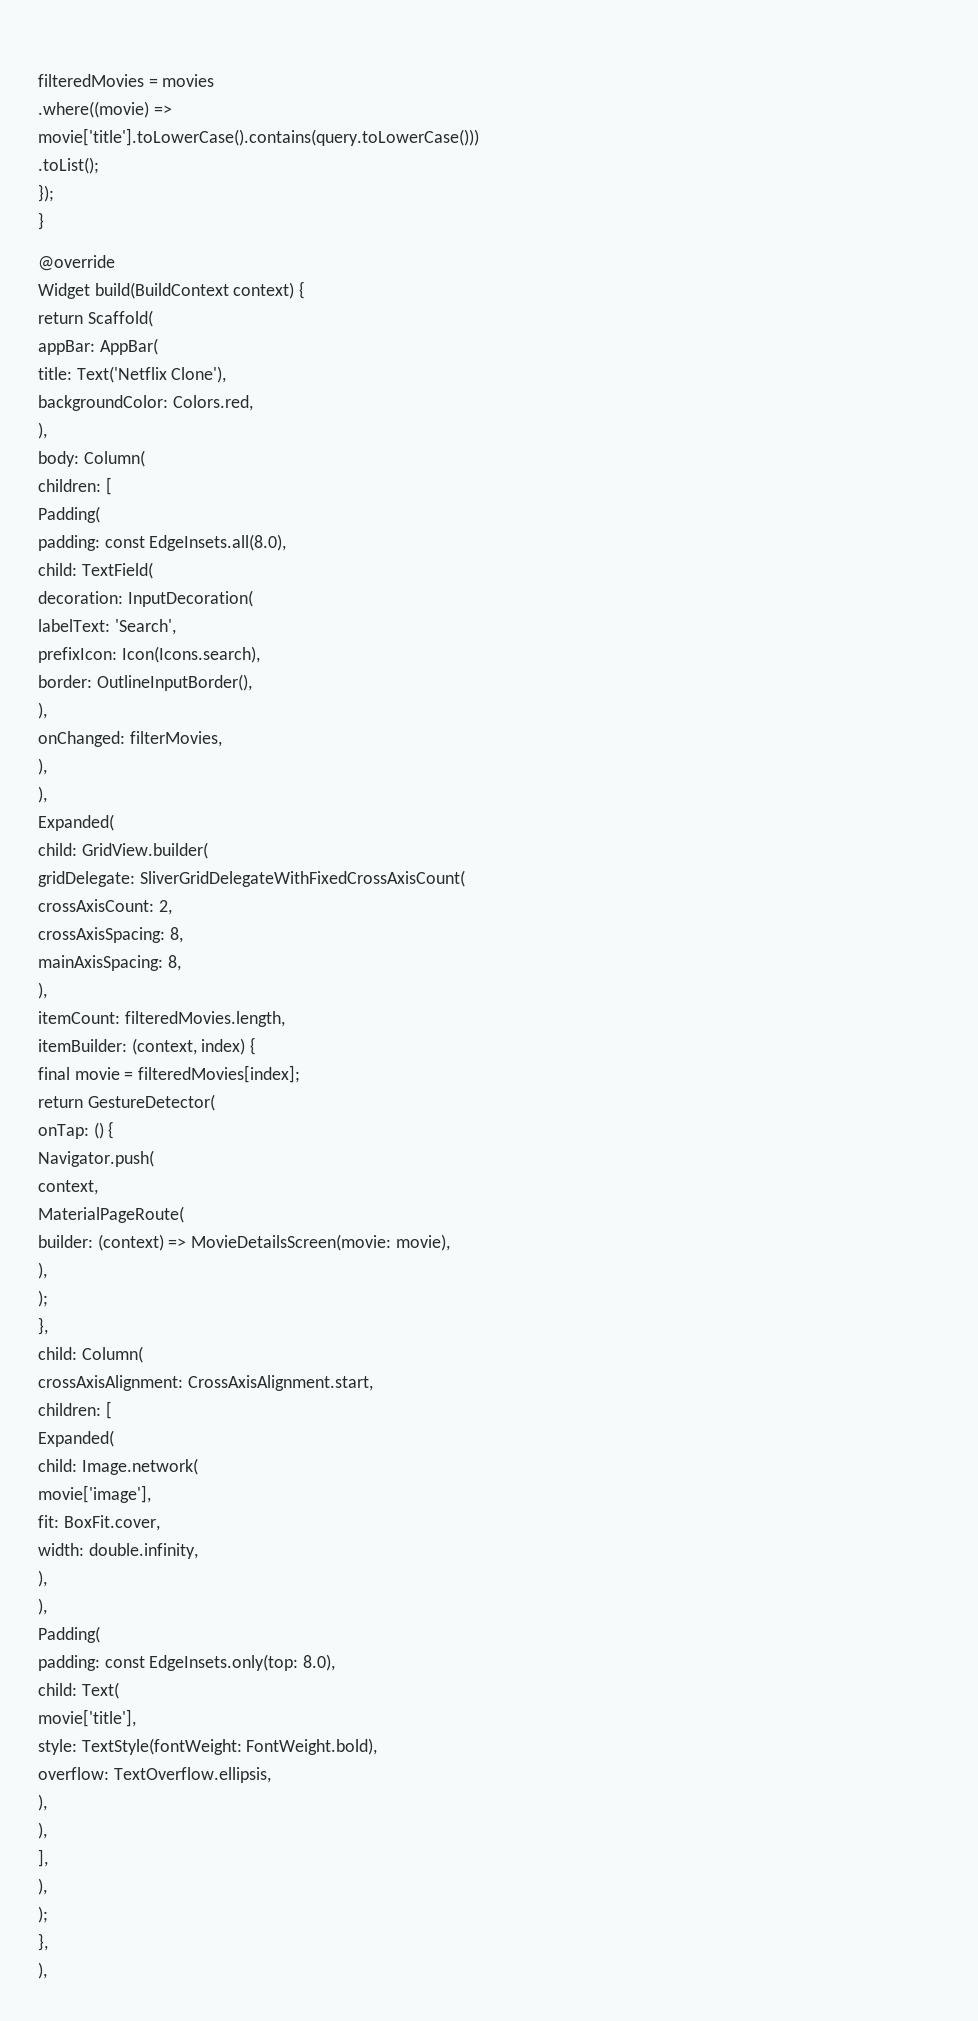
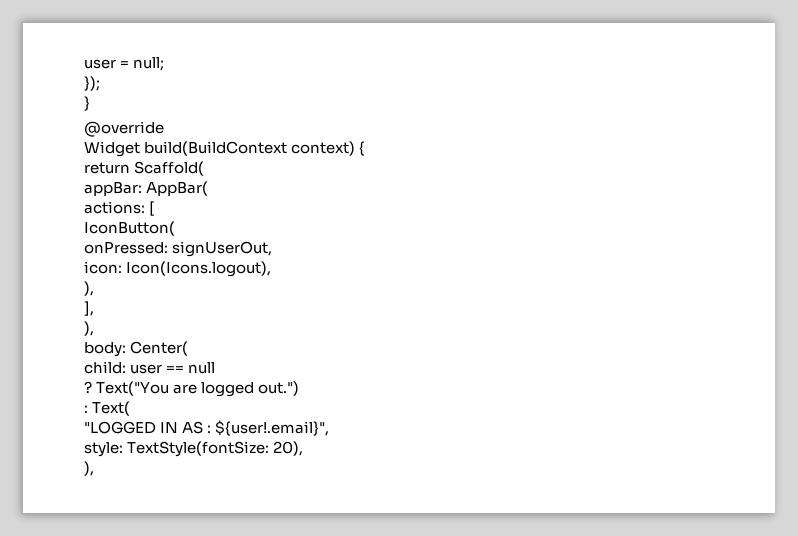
[38,74,215,87] [38,101,172,118] [38,128,479,146] [38,157,99,174] filteredMovies = movies // .where((movie) => // movie['title'].toLowerCase().contains(query.toLowerCase())) // .toList(); -> [84,57,165,71] user = null;
[38,366,227,383] [38,395,253,411] [38,422,47,439] [38,450,145,467] [38,477,112,495] [38,506,100,523] [38,534,287,551] [38,562,153,579] [38,590,253,607] [38,619,176,635] [38,646,260,663] [38,674,252,691] [38,702,47,719] [38,731,222,747] [38,758,47,775] [38,786,47,803] [38,814,114,831] [38,842,208,859] [38,870,465,887] [38,899,172,915] [38,927,183,943] [38,955,181,971] [38,982,47,999] [38,1011,285,1027] [38,1037,257,1055] [38,1065,301,1083] [38,1094,215,1111] [38,1121,115,1139] [38,1150,154,1167] [38,1180,98,1195] [38,1206,184,1223] [38,1234,450,1251] [38,1262,47,1279] [38,1290,48,1307] [38,1317,48,1335] [38,1346,143,1363] [38,1375,373,1391] [38,1401,112,1419] [38,1430,114,1447] [38,1458,198,1475] [38,1485,151,1503] [38,1515,160,1531] [38,1543,198,1559] [38,1570,47,1587] [38,1598,47,1615] [38,1626,100,1643] [38,1654,336,1671] [38,1682,119,1699] [38,1709,136,1727] [38,1738,378,1755] [38,1767,271,1783] [38,1794,47,1811] [38,1822,47,1839] [38,1849,48,1867] [38,1878,47,1895] [38,1906,48,1923] [38,1933,48,1951] title: Text('Netflix Clone'), // backgroundColor: Colors.red, // ), // body: Column( // children: [ // Padding( // padding: const EdgeInsets.all(8.0), // child: TextField( // decoration: InputDecoration( // labelText: 'Search', // prefixIcon: Icon(Icons.search), // border: OutlineInputBorder(), // ), // onChanged: filterMovies, // ), // ), // Expanded( // child: GridView.builder( // gridDelegate: SliverGridDelegateWithFixedCrossAxisCount( // crossAxisCount: 2, // crossAxisSpacing: 8, // mainAxisSpacing: 8, // ), // itemCount: filteredMovies.length, // itemBuilder: (context, index) { // final movie = filteredMovies[index]; // return GestureDetector( // onTap: () { // Navigator.push( // context, // MaterialPageRoute( // builder: (context) => MovieDetailsScreen(movie: movie), // ), // ); // }, // child: Column( // crossAxisAlignment: CrossAxisAlignment.start, // children: [ // Expanded( // child: Image.network( // movie['image'], // fit: BoxFit.cover, // width: double.infinity, // ), // ), // Padding( // padding: const EdgeInsets.only(top: 8.0), // child: Text( // movie['title'], // style: TextStyle(fontWeight: FontWeight.bold), // overflow: TextOverflow.ellipsis, // ), // ), // ], // ), // ); // }, -> [84,201,156,216] [84,221,175,236] [84,241,273,257] [84,261,272,277] [84,281,94,296] [84,301,94,316] [84,321,94,336] [84,341,189,357] [84,361,216,374] [84,381,300,397] [84,401,131,416] [84,420,330,436] [84,441,304,457] actions: [ // IconButton( // onPressed: signUserOut, // icon: Icon(Icons.logout), // ), // ], // ), // body: Center( // child: user == null // ? Text("You are logged out.") // : Text( // "LOGGED IN AS : ${user!.email}", // style: TextStyle(fontSize: 20),

